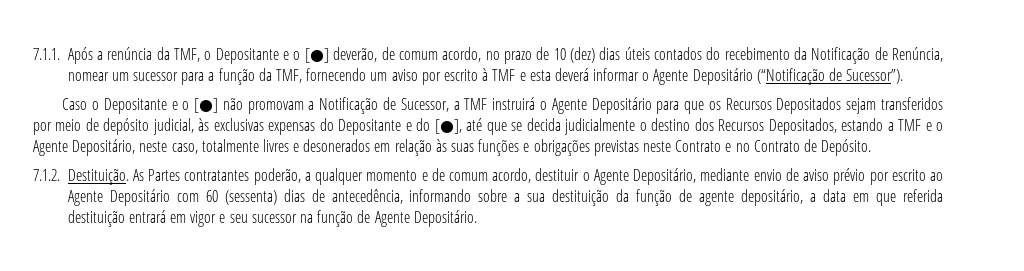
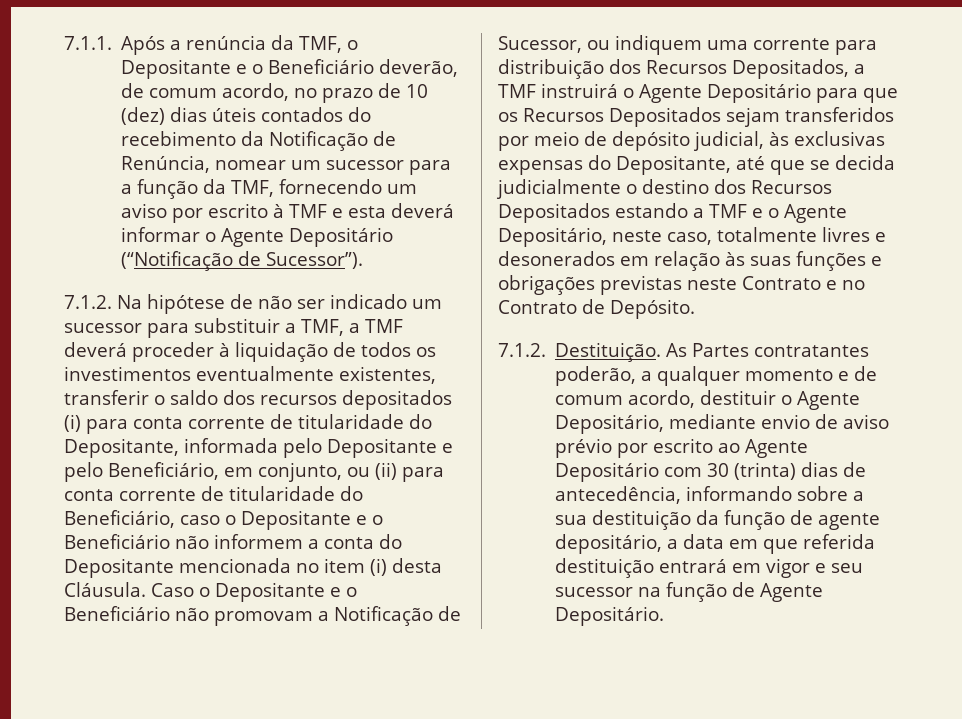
[304,48,329,63] [●] -> [268,59,375,74] Beneficiário
(904, 76) none -> [64,294,442,314] [64,318,403,338] [64,342,436,362] [64,366,436,384] [64,390,452,410] [64,414,432,434] [64,438,453,458] [64,462,444,482] [64,486,363,501] [64,510,383,530] [64,534,402,549] [64,558,442,578] [64,582,146,597] 7.1.2. Na hipótese de não ser indicado um sucessor para substituir a TMF, a TMF deverá proceder à liquidação de todos os investimentos eventualmente existentes, transferir o saldo dos recursos depositados (i) para conta corrente de titularidade do Depositante, informada pelo Depositante e pelo Beneficiário, em conjunto, ou (ii) para conta corrente de titularidade do Beneficiário, caso o Depositante e o Beneficiário não informem a conta do Depositante mencionada no item (i) desta Cláusula.
[194,98,219,113] [●] -> [64,606,170,621] Beneficiário
(449, 105) none -> [587,35,877,55] [498,59,849,79] ou indiquem uma corrente para distribuição dos Recursos Depositados,
[338,118,462,135] Depositante e do [●], -> [616,155,731,175] Depositante,
[768,118,837,135] Depositados, -> [498,203,610,223] Depositados
[205,190,277,205] 60 (sessenta) -> [707,462,797,480] 30 (trinta)

